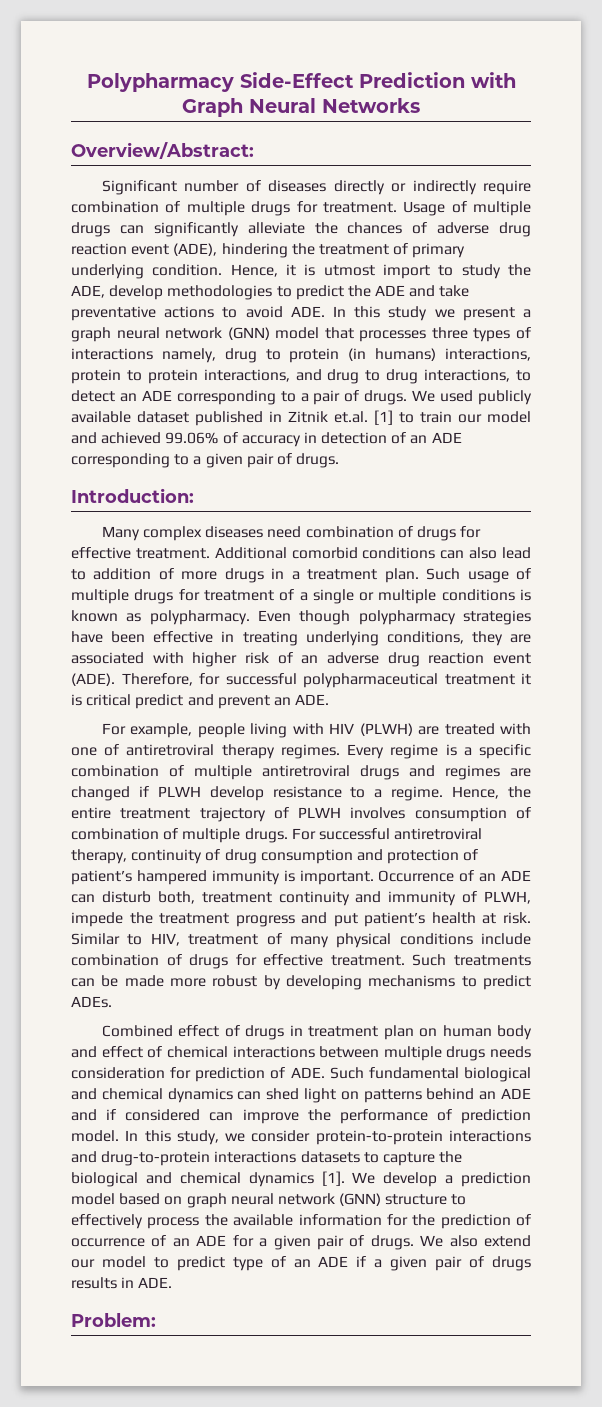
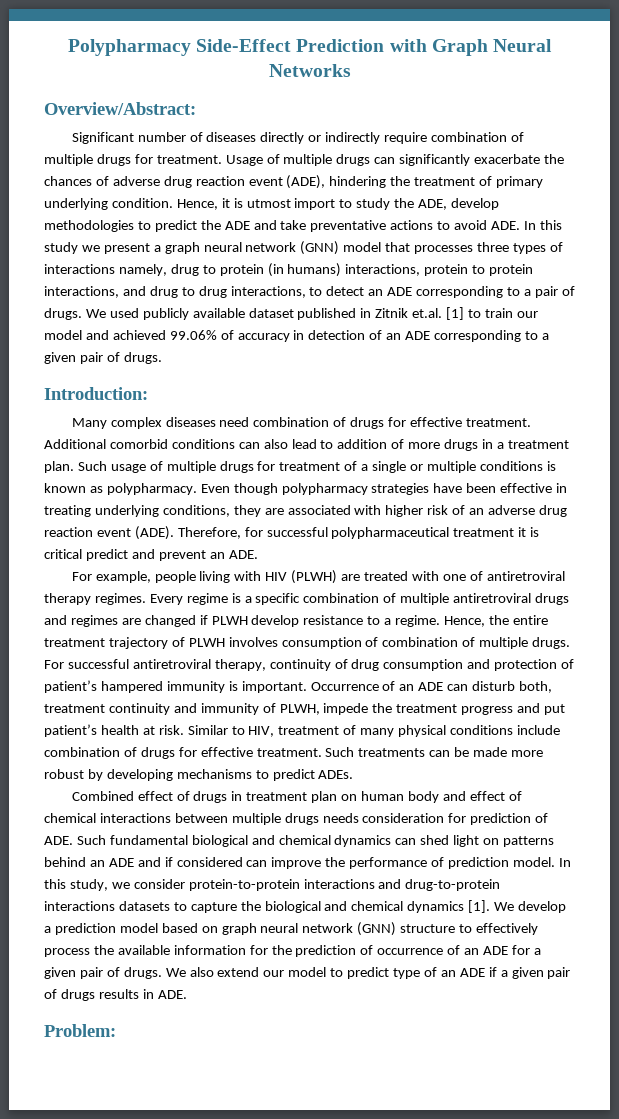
[247,222,305,234] alleviate -> [474,154,541,164] exacerbate

